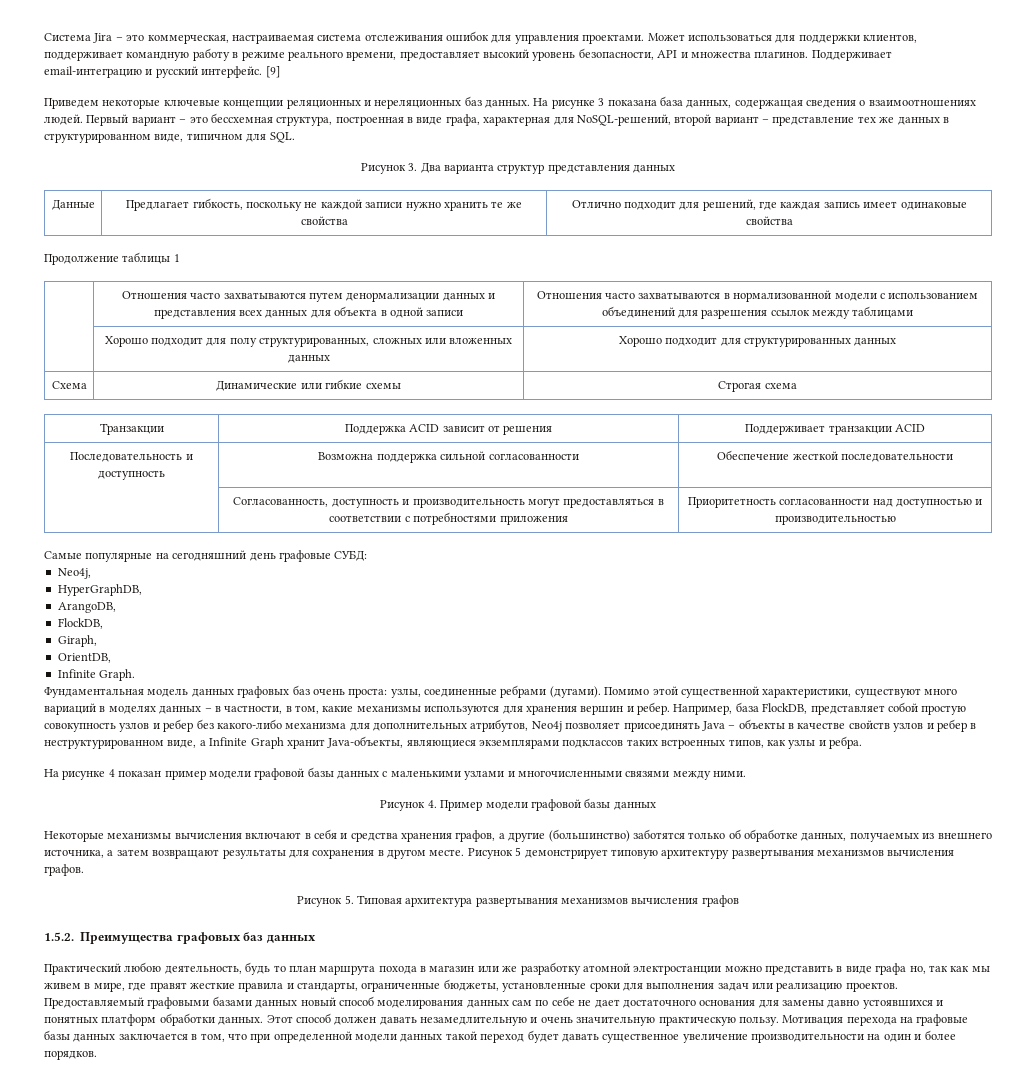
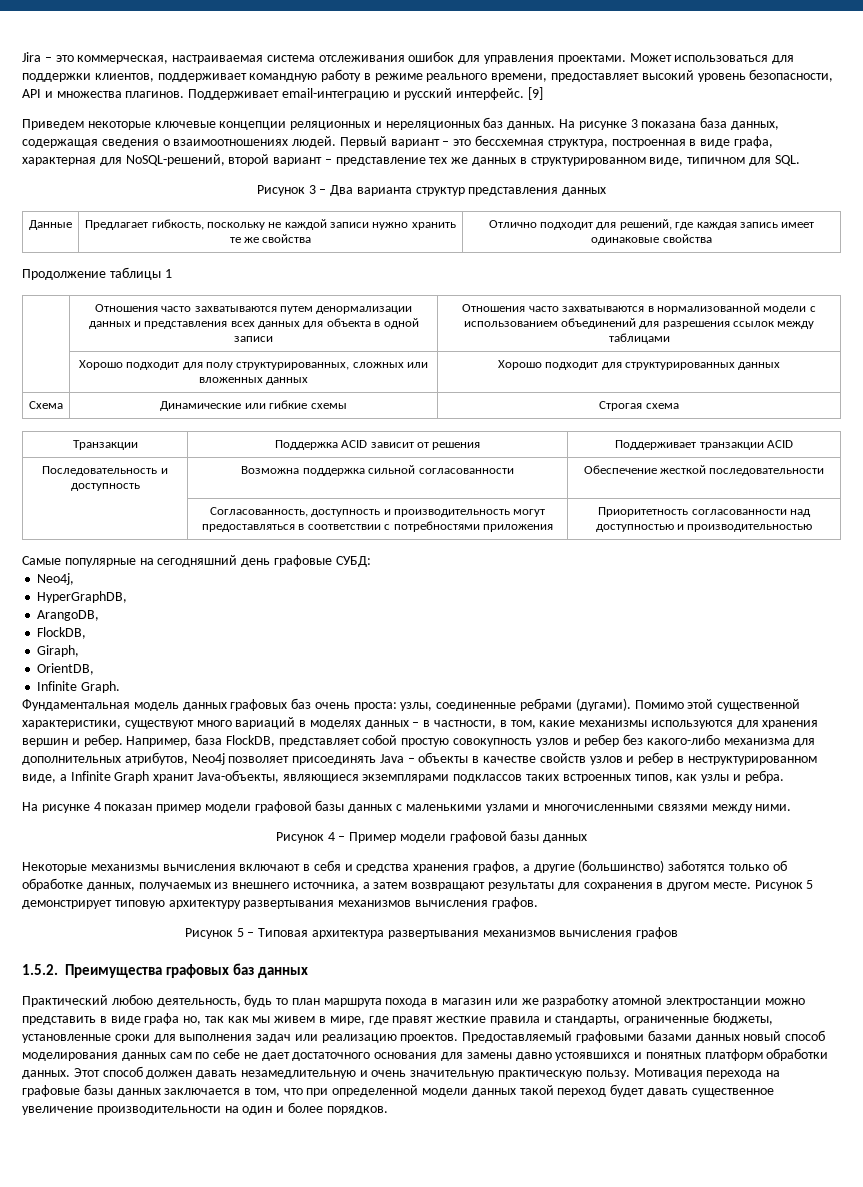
[44,33,91,41] Система -> (22, 57) none
[408,163,418,171] 3. -> [308,185,327,194] 3 –
[427,800,437,808] 4. -> [327,832,346,841] 4 –
[344,895,354,904] 5. -> [236,928,255,937] 5 –

